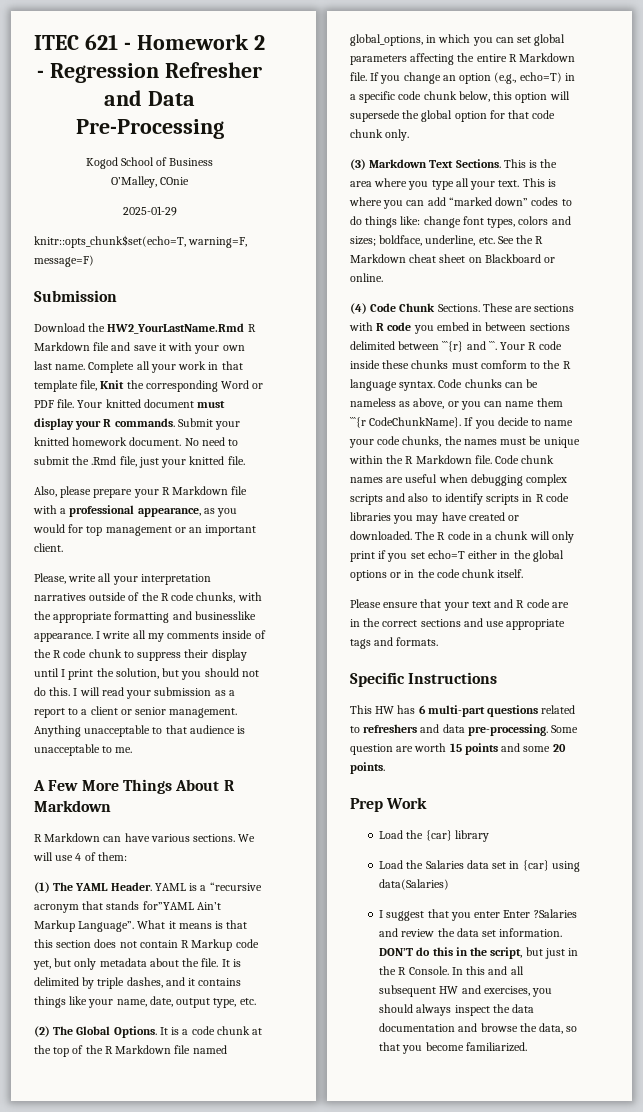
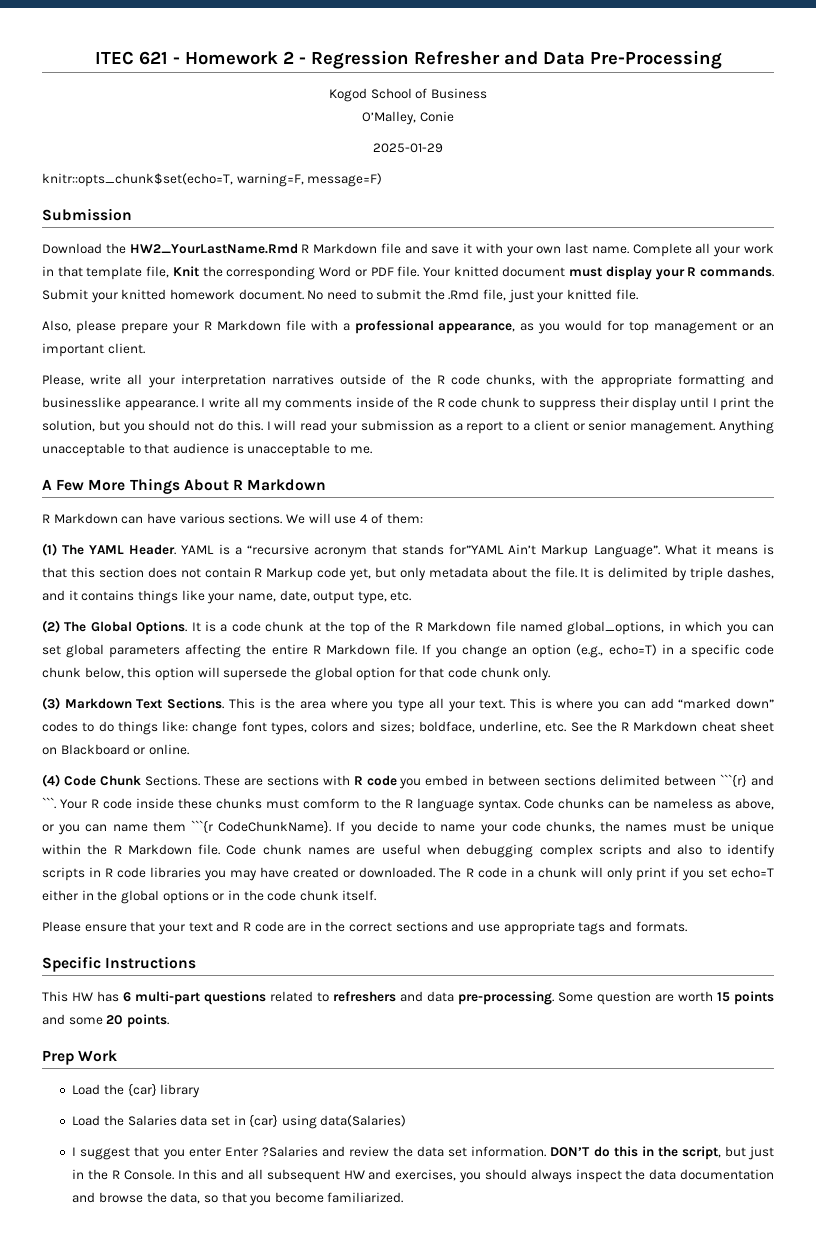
[160,177,190,185] COnie -> [419,111,454,122] Conie

